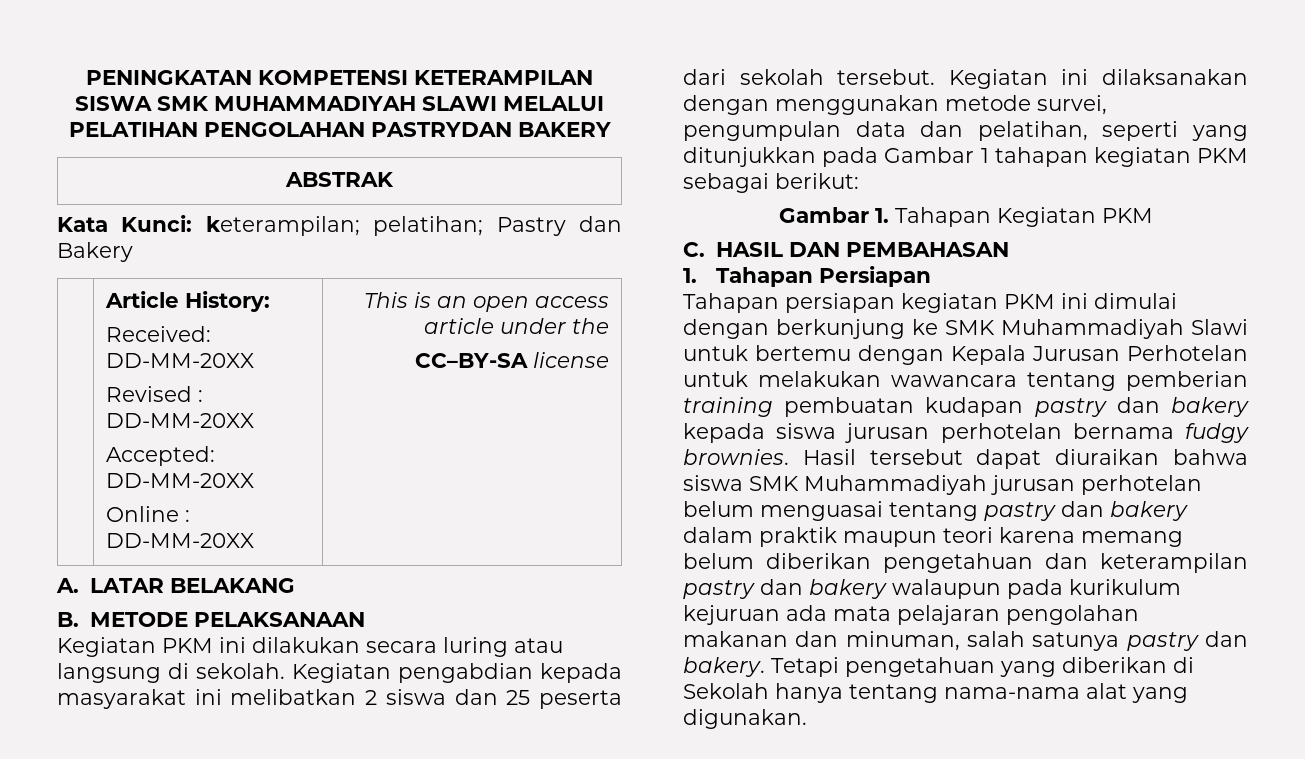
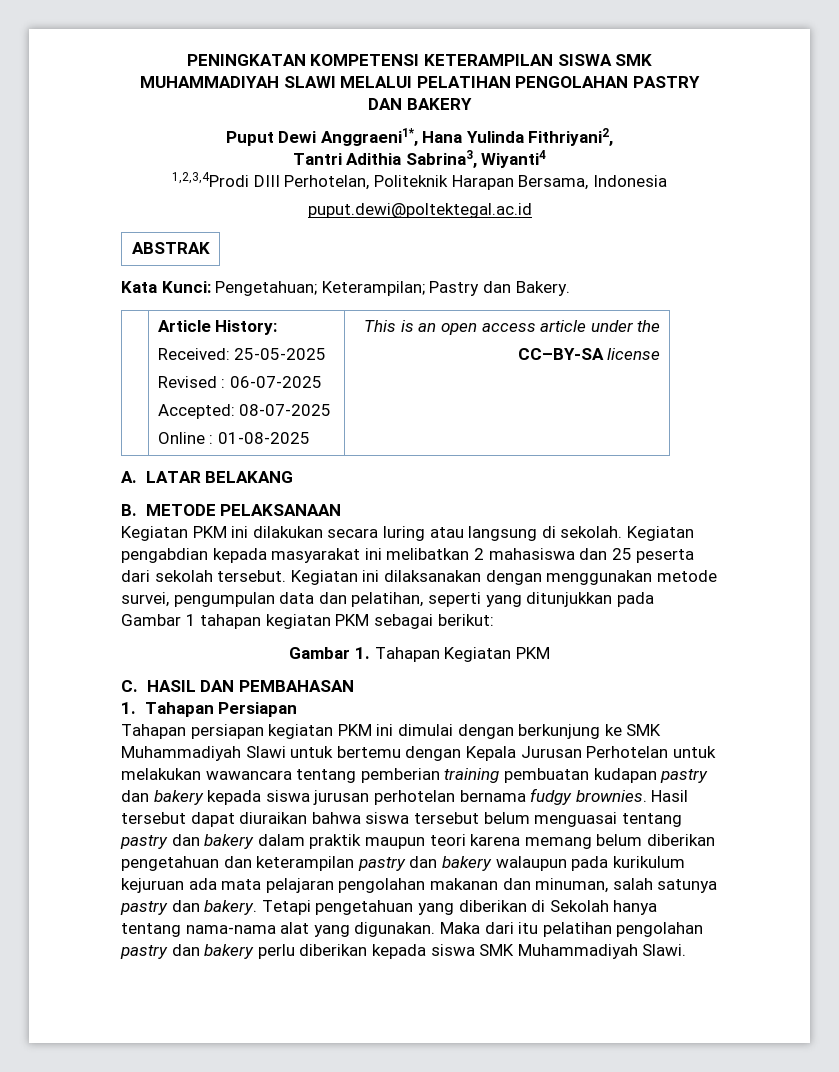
[370,122,512,137] PASTRYDAN -> [632,76,700,88] [368,98,403,110] PASTRY DAN
(611, 129) none -> [225,128,614,146] [292,150,547,168] [172,172,667,190] [307,203,532,218] // Puput Dewi Anggraeni1*, Hana Yulinda Fithriyani2, // Tantri Adithia Sabrina3, Wiyanti4 // 1,2,3,4Prodi DIII Perhotelan, Politeknik Harapan Bersama, Indonesia // puput.dewi@poltektegal.ac.id
[205,216,484,236] keterampilan; pelatihan; -> [215,281,425,296] Pengetahuan; Keterampilan;
[57,242,133,262] Bakery -> [515,281,570,296] Bakery.
[105,353,254,368] DD-MM-20XX -> [234,348,327,360] 25-05-2025
[105,413,254,428] DD-MM-20XX -> [229,376,322,388] 06-07-2025
[105,473,254,488] DD-MM-20XX -> [239,404,332,416] 08-07-2025
[105,533,254,548] DD-MM-20XX -> [217,432,310,444] 01-08-2025
[385,689,446,705] siswa -> [488,548,575,560] mahasiswa
[749,475,1202,495] SMK Muhammadiyah jurusan perhotelan -> [413,812,479,824] tersebut
(807, 719) none -> [439,922,704,937] [120,944,687,959] Maka dari itu pelatihan pengolahan pastry dan bakery perlu diberikan kepada siswa SMK Muhammadiyah Slawi.

